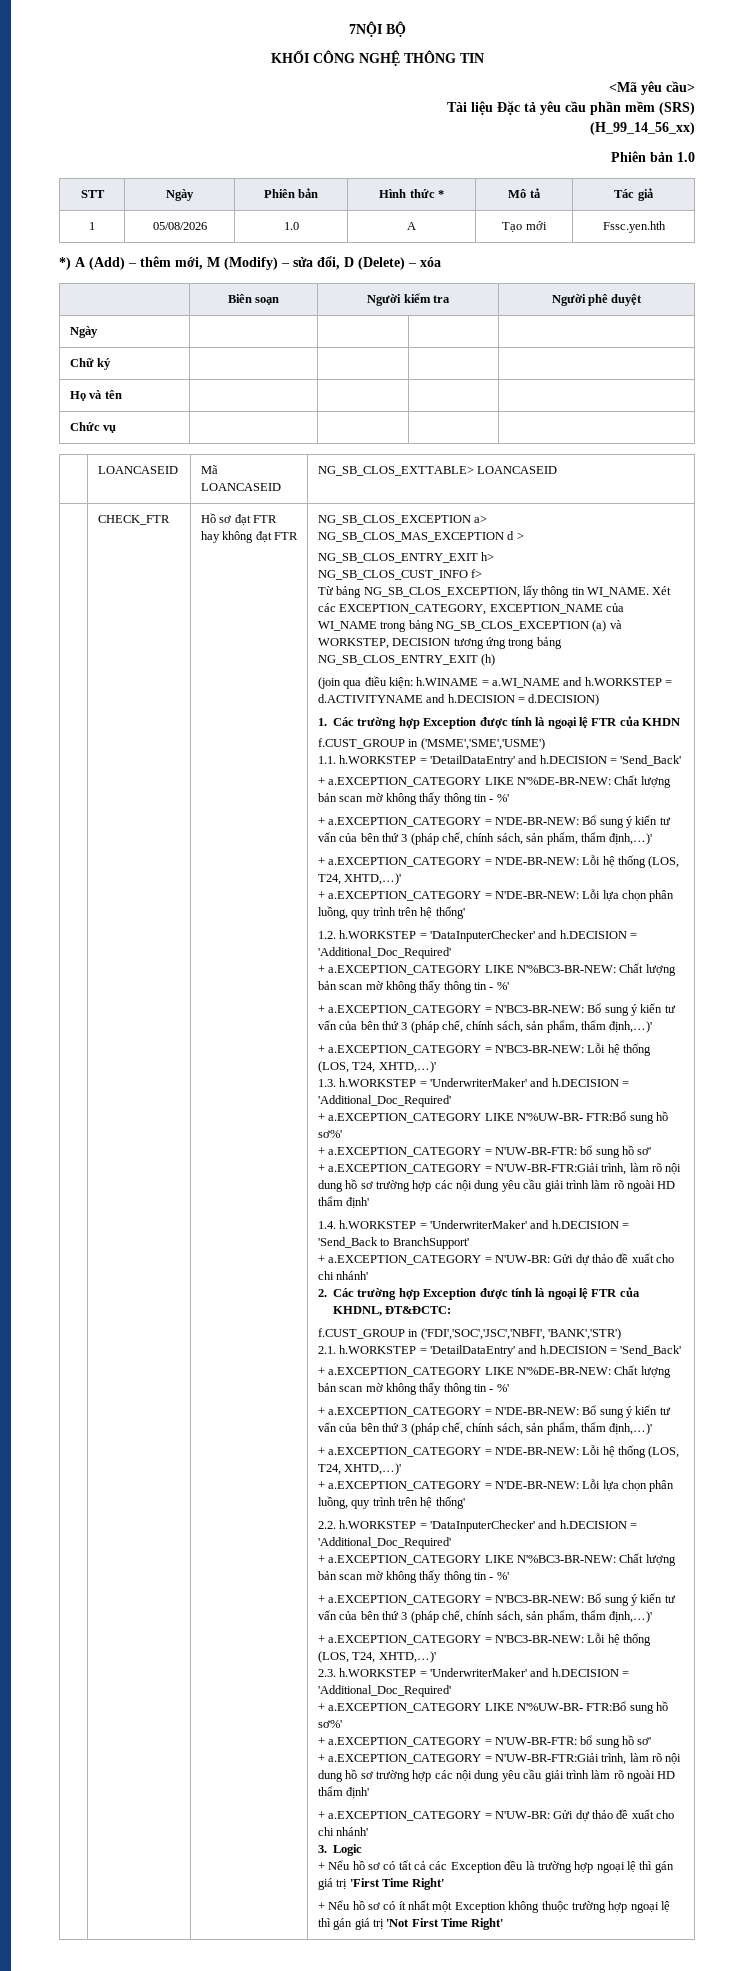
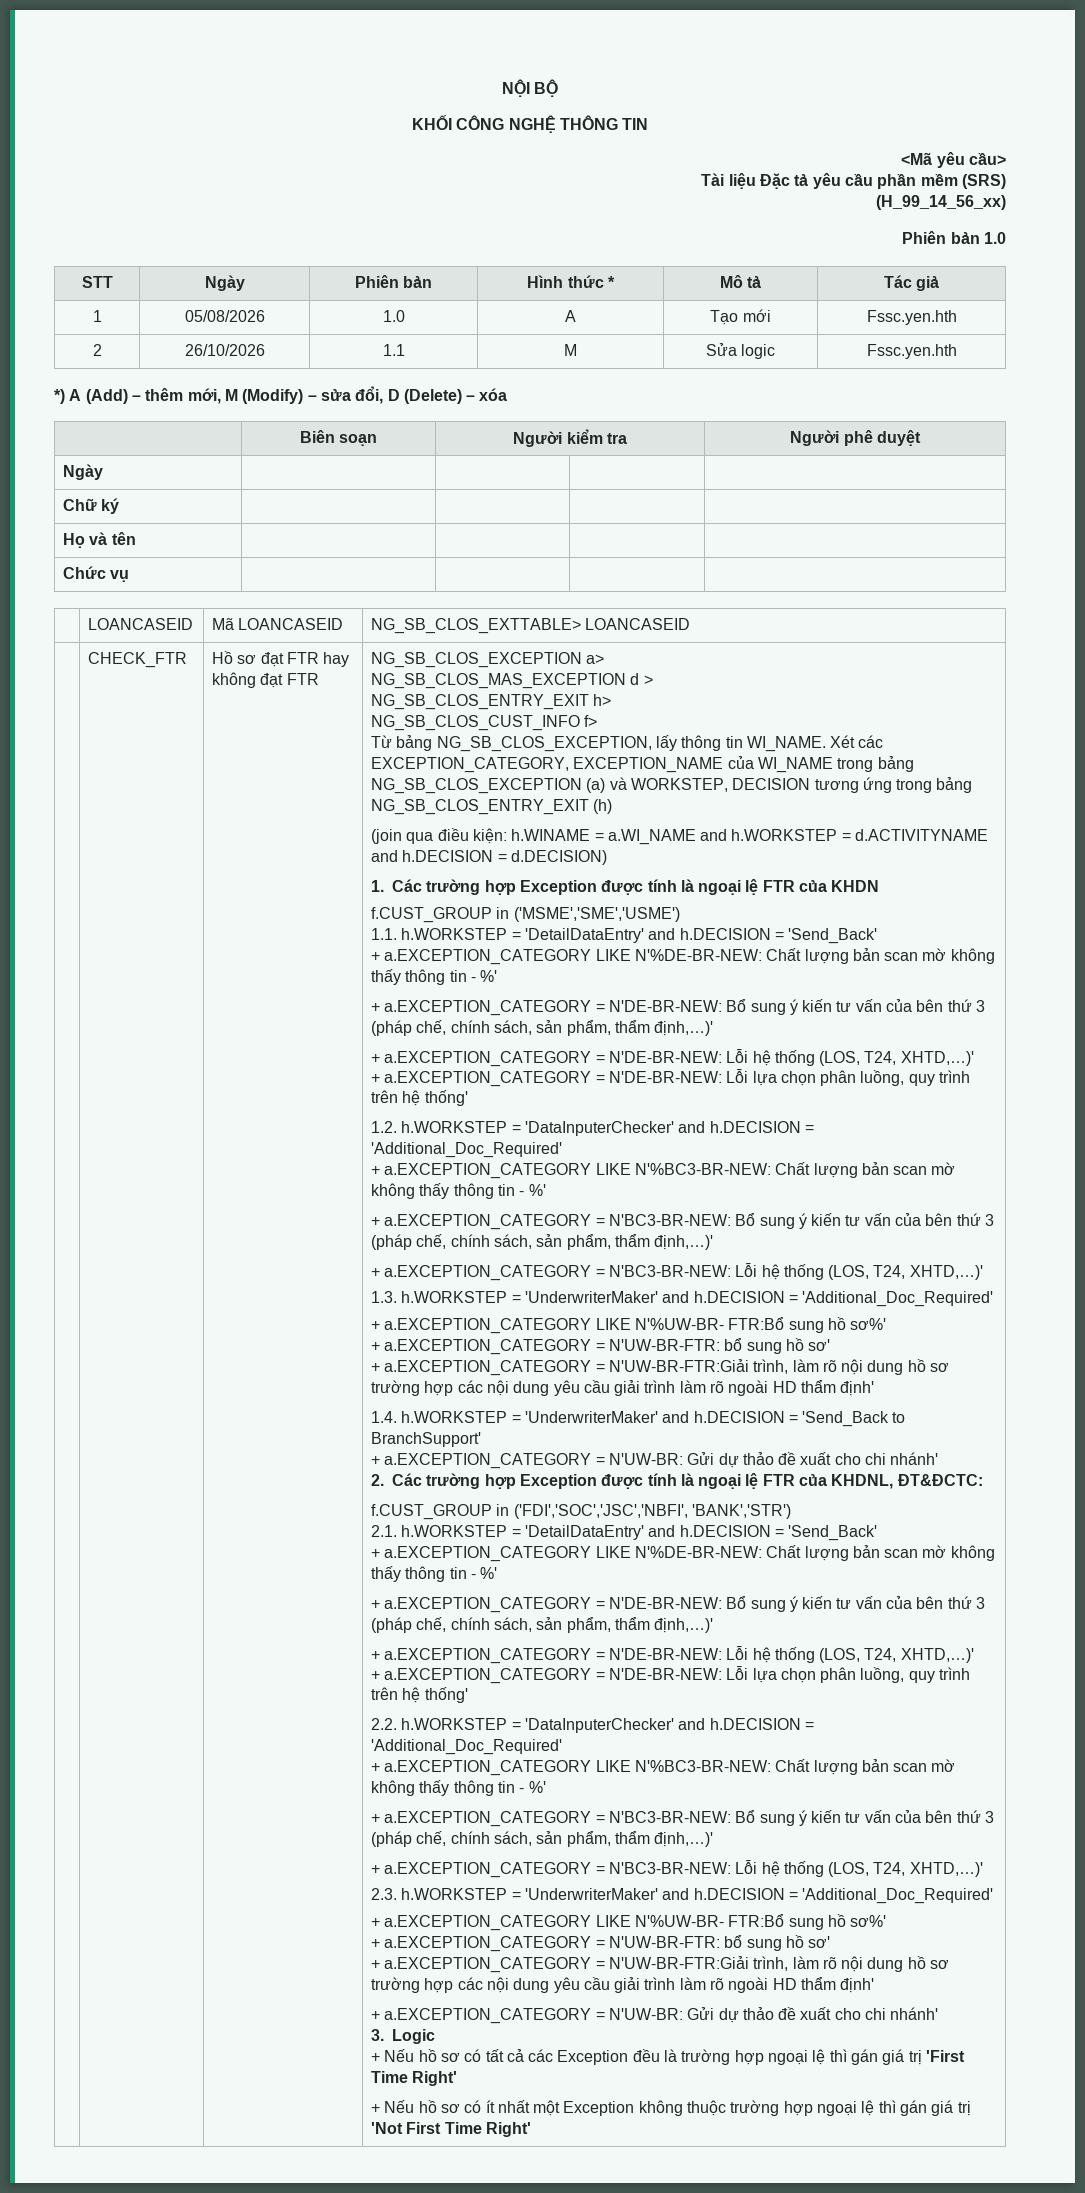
[348,21,382,37] 7NỘI -> [501,79,530,97] NỘI
(666, 227) none -> [92,344,102,356] [184,344,265,356] [382,344,405,356] [564,344,577,356] [705,343,776,359] [866,344,957,359] // 2 | 26/10/2026 | 1.1 | M | Sửa logic | Fssc.yen.hth

